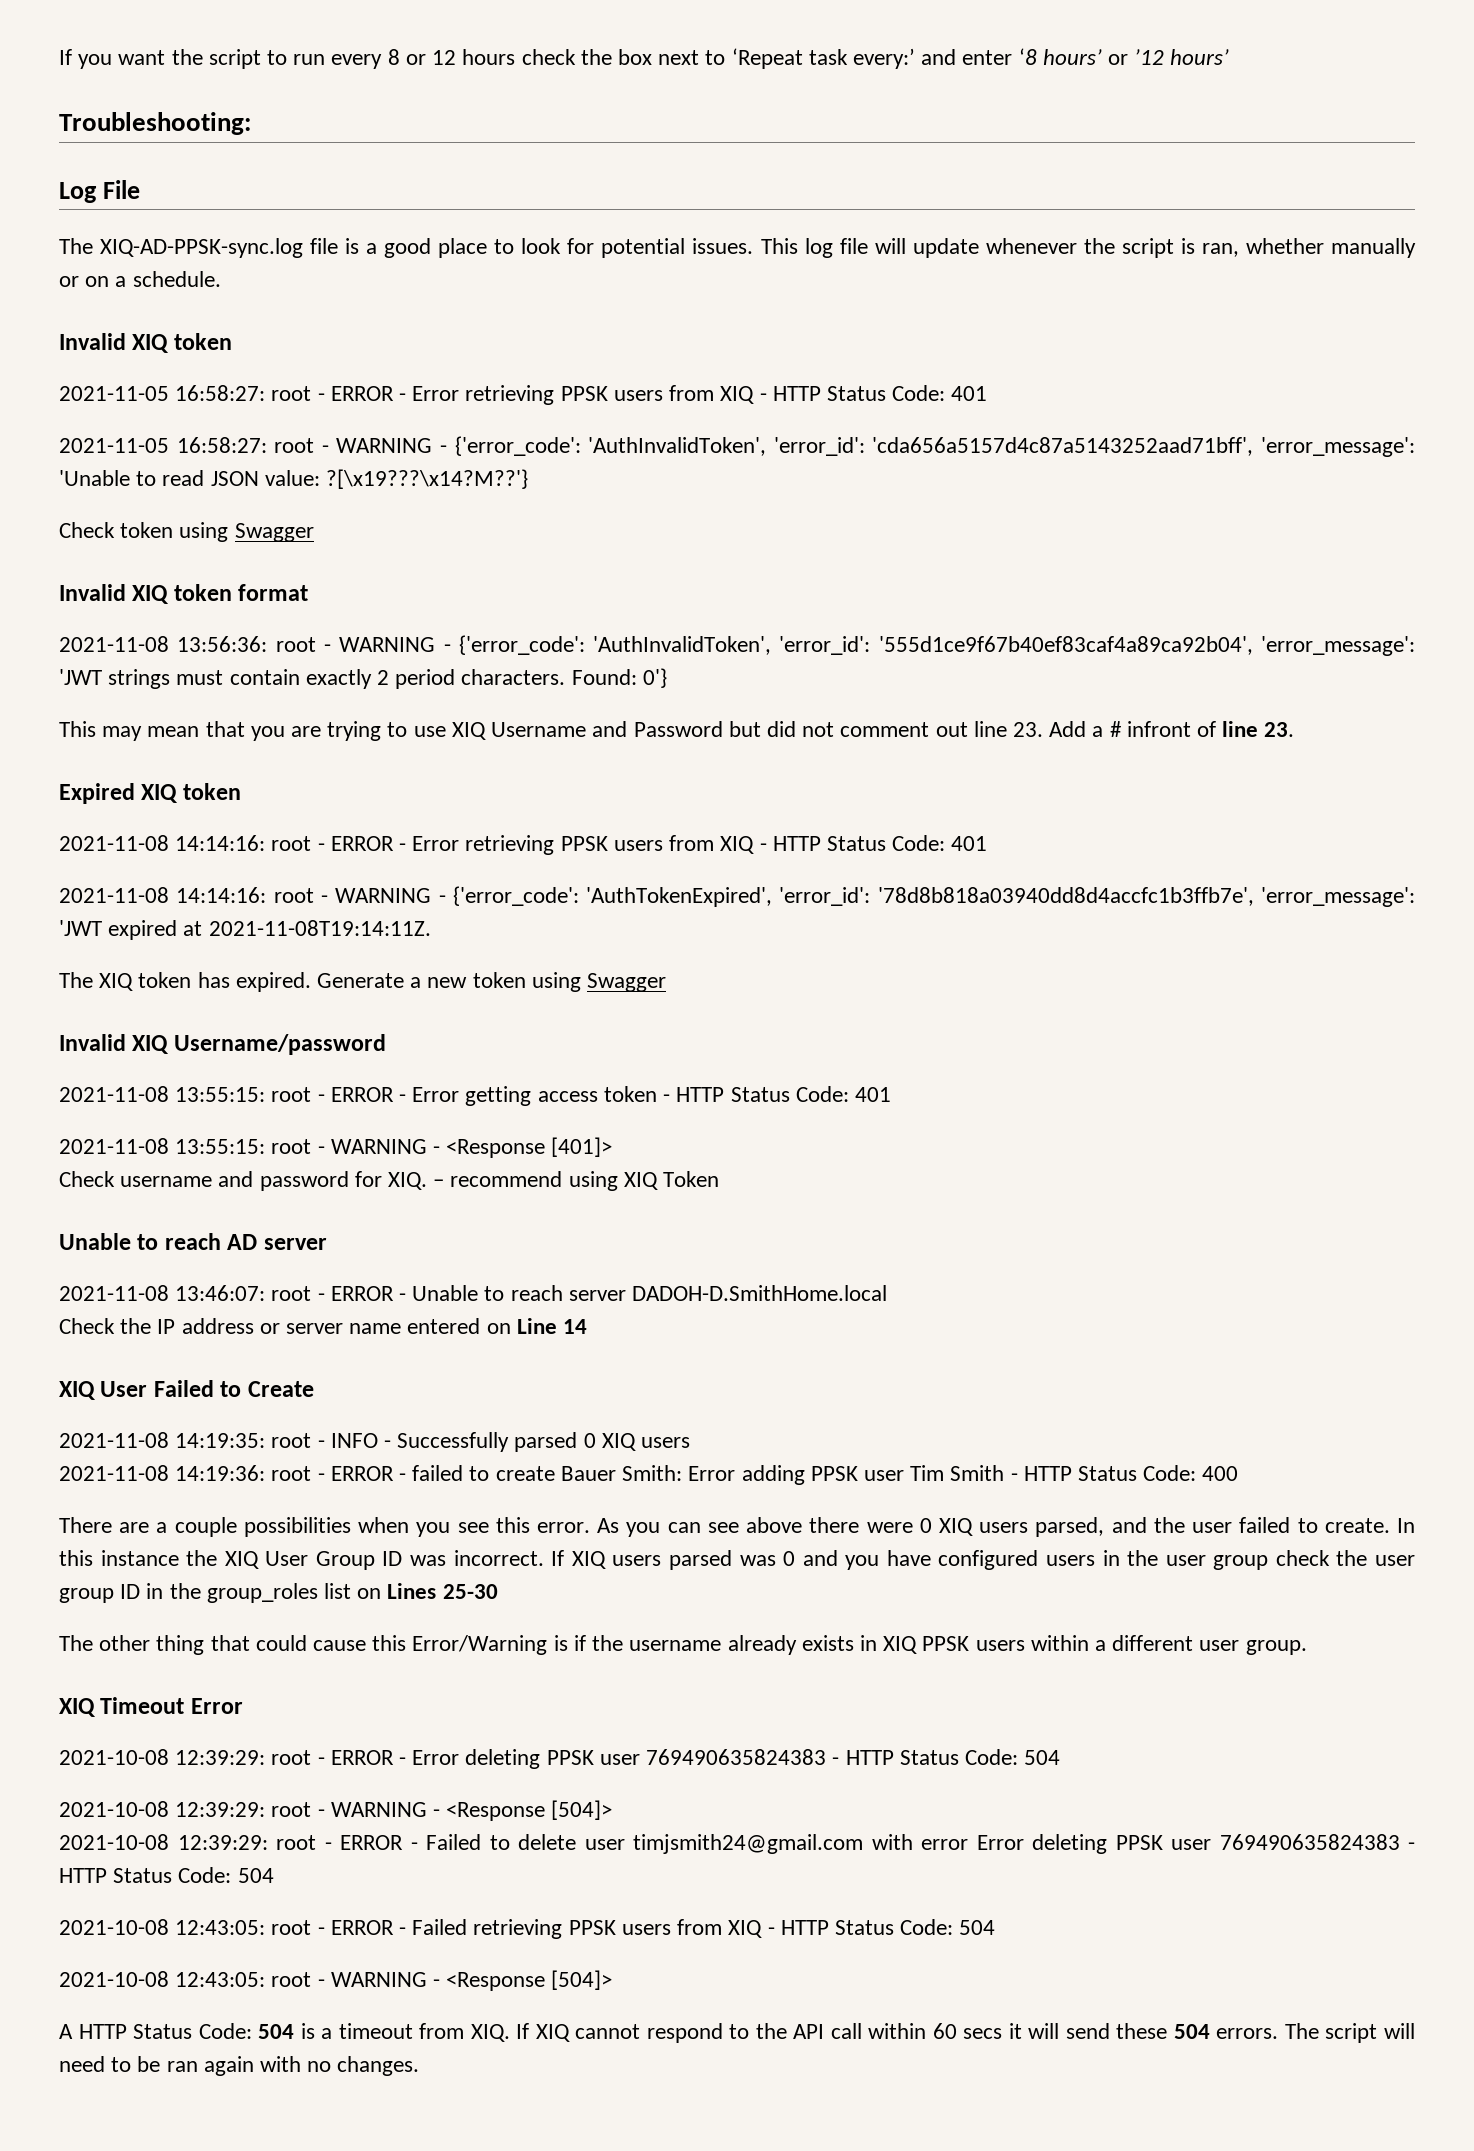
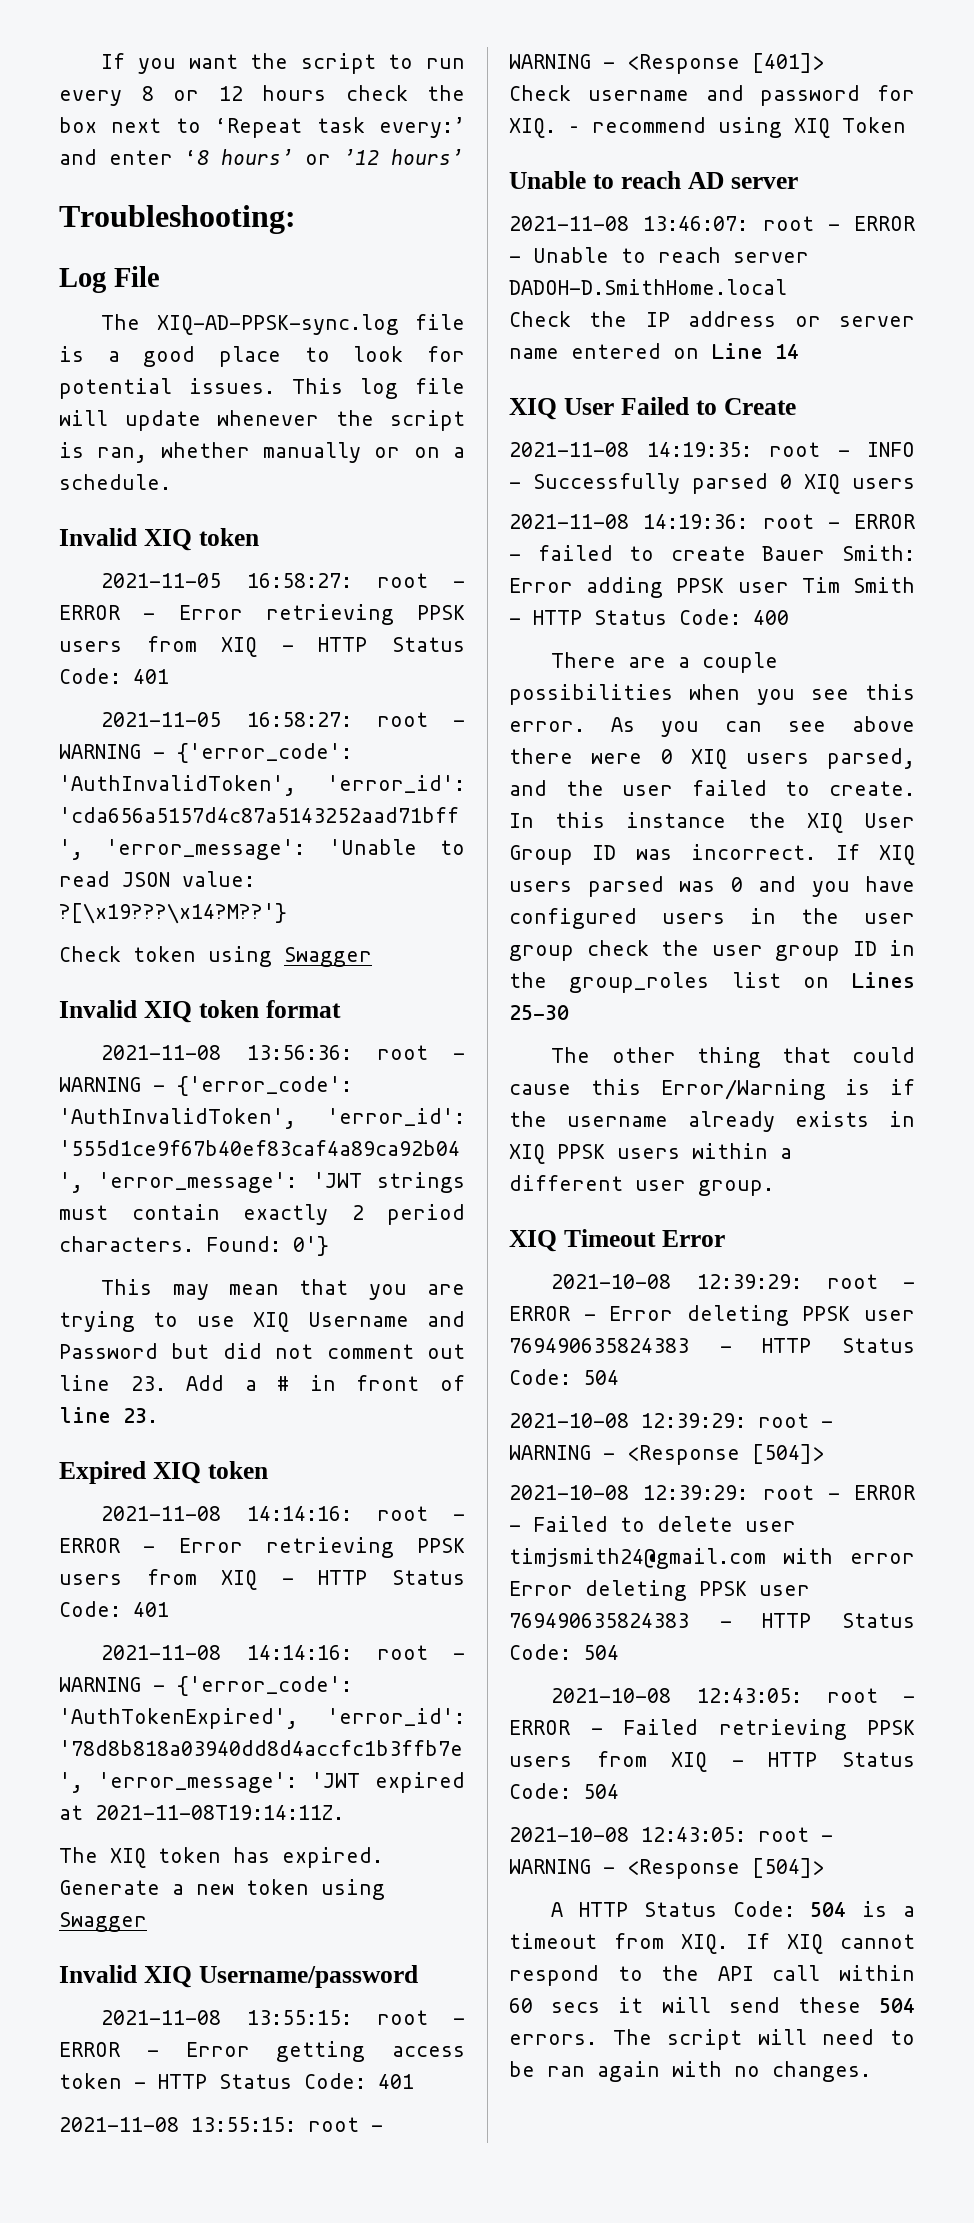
[1126,721,1191,737] infront -> [309,1375,420,1391] in front

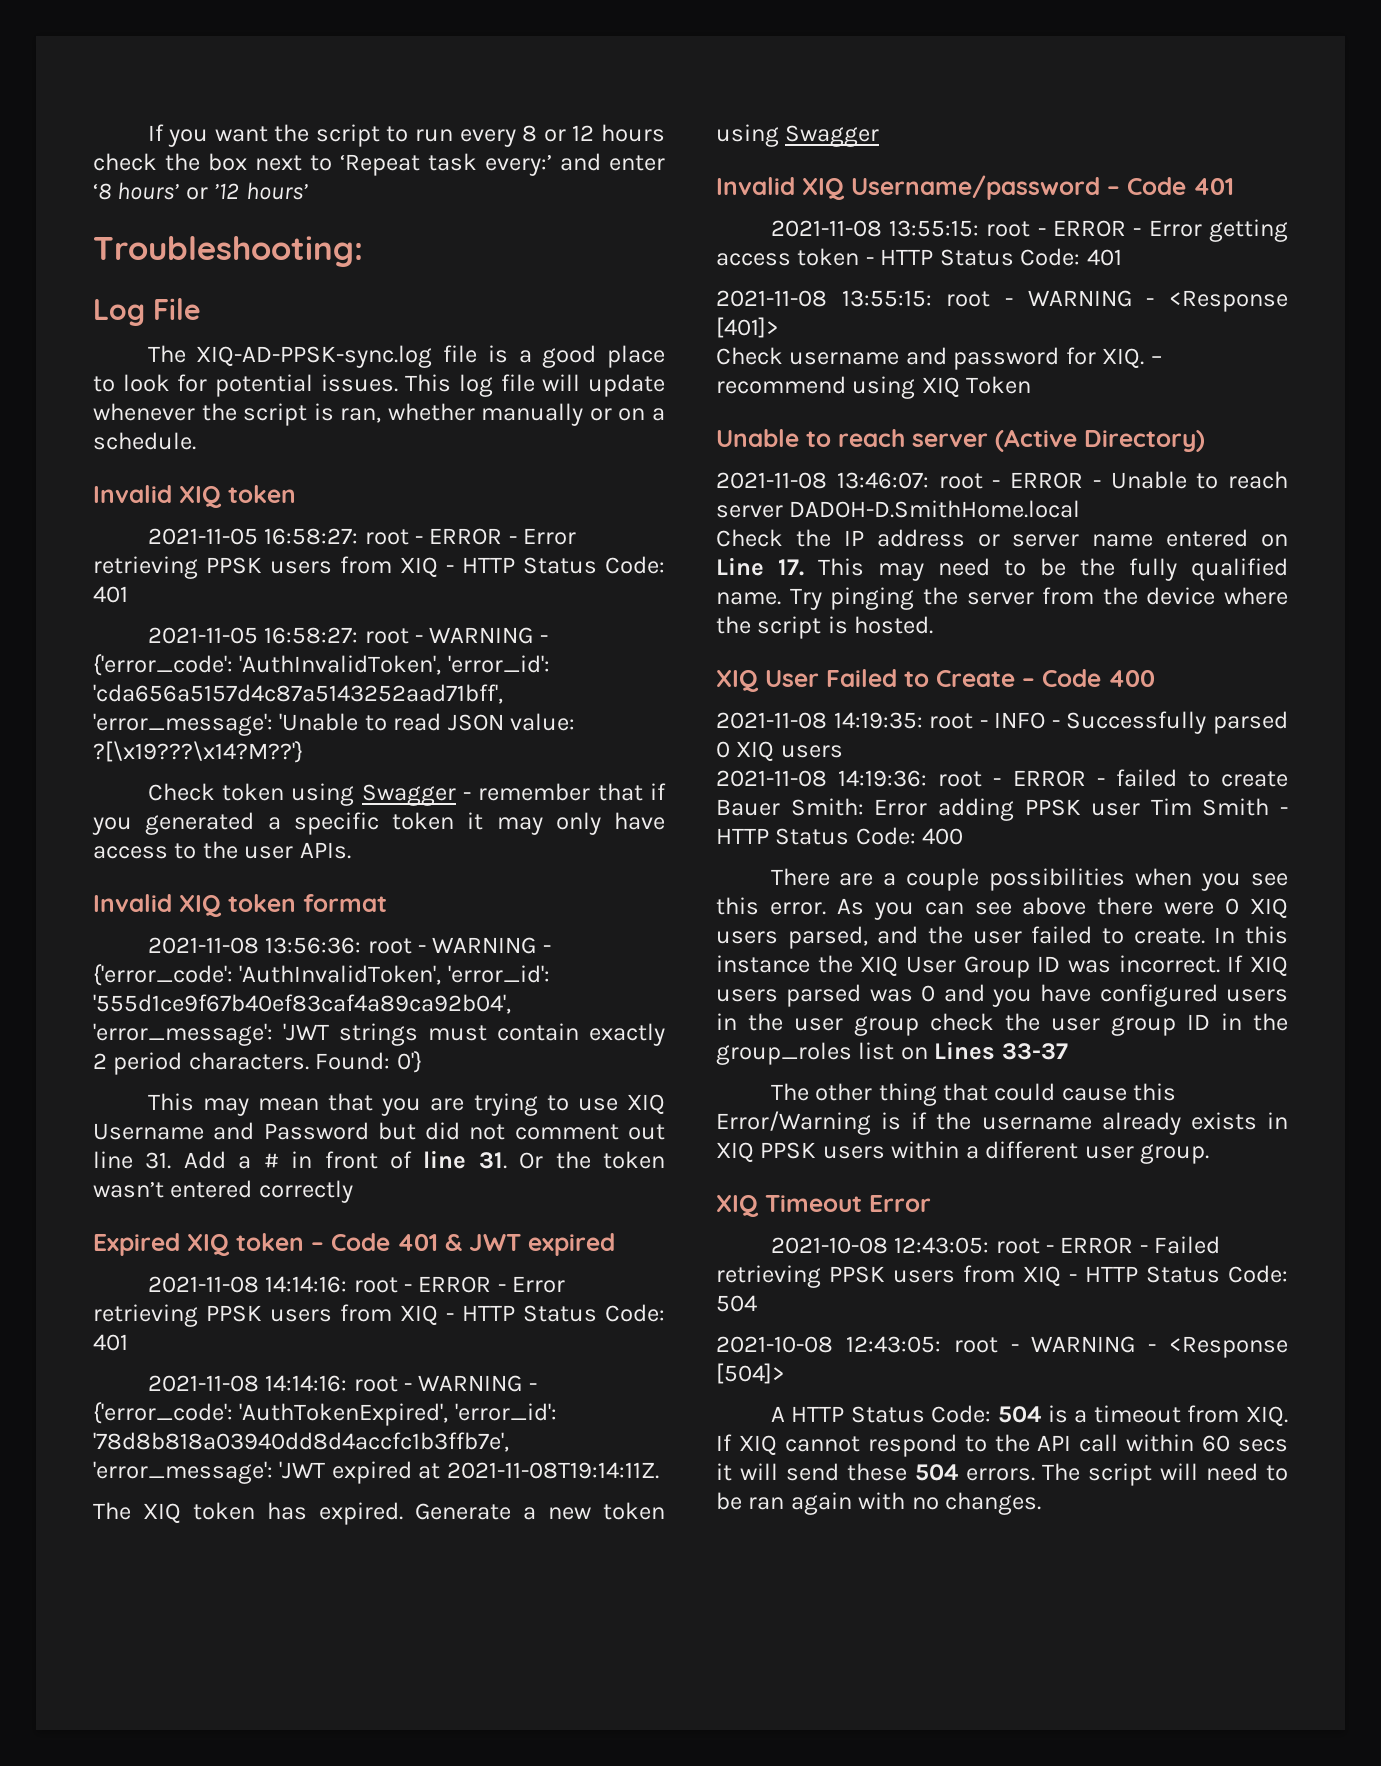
(372, 957) none -> [462,783,666,801] [92,812,665,835] [93,841,351,859] - remember that if you generated a specific token it may only have access to the user APIs.
[130,1376,166,1391] 23. -> [145,1152,172,1169] 31.
[123,1408,158,1423] [59,1461,268,1484] 23. // Expired XIQ token -> [478,1151,665,1169] [93,1180,353,1203] [93,1233,615,1256] 31. Or the token wasn’t entered correctly // Expired XIQ token – Code 401 & JWT expired
(418, 1976) none -> [1107,177,1234,195] – Code 401
[687,172,798,189] AD server -> [912,429,1205,452] server (Active Directory)
[775,344,799,359] 14 -> [778,558,1288,581] [716,587,1288,610] [716,616,934,639] 17. This may need to be the fully qualified name. Try pinging the server from the device where the script is hosted.
(796, 406) none -> [1022,669,1155,687] – Code 400
[509,1005,569,1020] 25-30 -> [1001,1043,1068,1060] 33-37
[551,1274,915,1289] [509,1305,915,1326] [509,1338,915,1353] [509,1369,619,1385] [509,1413,833,1428] [509,1444,824,1465] [509,1485,915,1500] [509,1516,796,1532] [509,1548,915,1569] [509,1580,810,1601] [509,1613,915,1628] [509,1644,619,1660] // 2021-10-08 12:39:29: root - ERROR - Error deleting PPSK user 769490635824383 - HTTP Status Code: 504 // 2021-10-08 12:39:29: root - WARNING - <Response [504]> // 2021-10-08 12:39:29: root - ERROR - Failed to delete user timjsmith24@gmail.com with error Error deleting PPSK user 769490635824383 - HTTP Status Code: 504 -> (931, 1203) none

